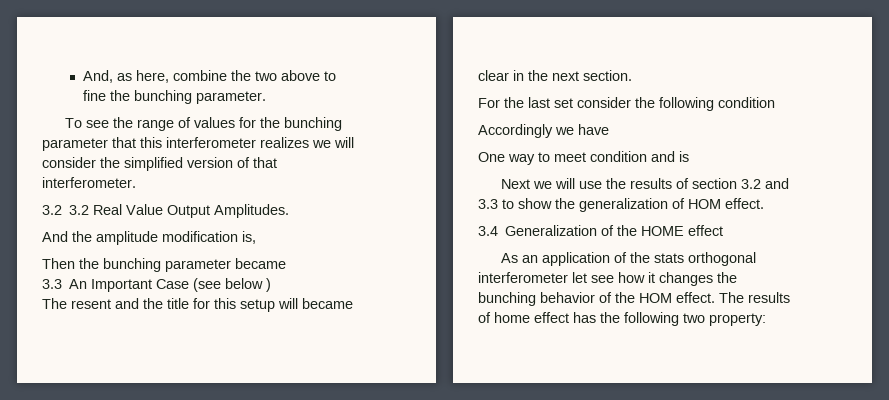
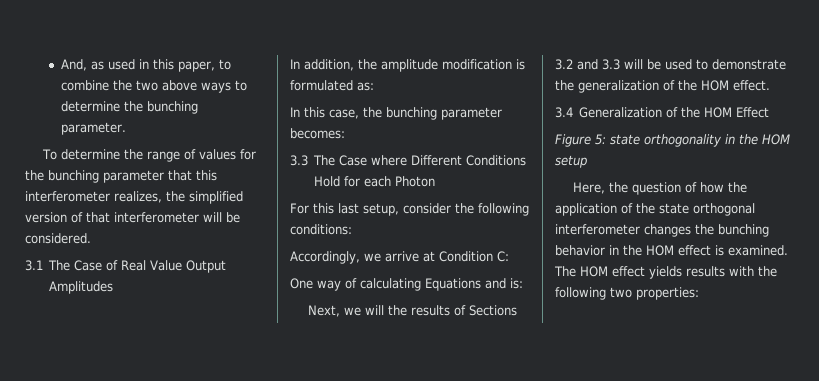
[135,70,169,83] here, -> [107,59,231,72] used in this paper, to
[323,71,336,81] [82,90,106,101] to fine -> [200,80,247,93] [60,101,120,112] ways to determine
[86,120,110,128] see -> [60,149,120,160] determine
[260,137,354,148] [42,157,96,168] realizes we will consider -> [114,191,162,203] realizes,
[42,177,136,188] [42,204,290,218] [42,231,256,245] [42,258,286,272] [42,278,272,292] [42,298,353,312] [478,70,632,81] [478,97,775,111] [478,124,609,138] [478,151,689,165] [501,178,603,189] interferometer. // 3.2 3.2 Real Value Output Amplitudes. // And the amplitude modification is, // Then the bunching parameter became // 3.3 An Important Case (see below ) // The resent and the title for this setup will became clear in the next section. // For the last set consider the following condition // Accordingly we have // One way to meet condition and is // Next we will use -> [114,212,240,223] [25,233,91,244] [25,260,227,273] [49,281,114,294] [290,59,525,72] [290,80,374,91] [290,107,502,120] [290,128,345,139] [290,155,527,166] [314,176,436,187] [290,203,529,216] [290,224,352,235] [290,251,509,264] [290,278,523,291] [308,305,385,317] interferometer will be considered. // 3.1 The Case of Real Value Output Amplitudes // In addition, the amplitude modification is formulated as: // In this case, the bunching parameter becomes: // 3.3 The Case where Different Conditions Hold for each Photon // For this last setup, consider the following conditions: // Accordingly, we arrive at Condition C: // One way of calculating Equations and is: // Next, we will
[692,178,738,189] section -> [469,305,518,316] Sections
[502,198,552,209] to show -> [624,59,786,70] will be used to demonstrate
(685, 203) none -> [678,80,697,91] the
[641,225,724,236] [501,253,539,263] HOME effect // As an -> [704,107,770,118] [555,134,790,147] [555,155,587,168] [573,182,748,195] HOM Effect // Figure 5: state orthogonality in the HOM setup // Here, the question of how the
[654,253,685,263] stats -> [659,203,689,214] state
[572,272,655,283] let see how it -> (640, 229) none
[599,292,790,303] [478,312,596,323] of the HOM effect. The results of home effect has -> [609,245,788,256] [554,266,754,279] in the HOM effect is examined. The HOM effect yields results with
[709,313,766,326] property: -> [636,287,699,300] properties:

